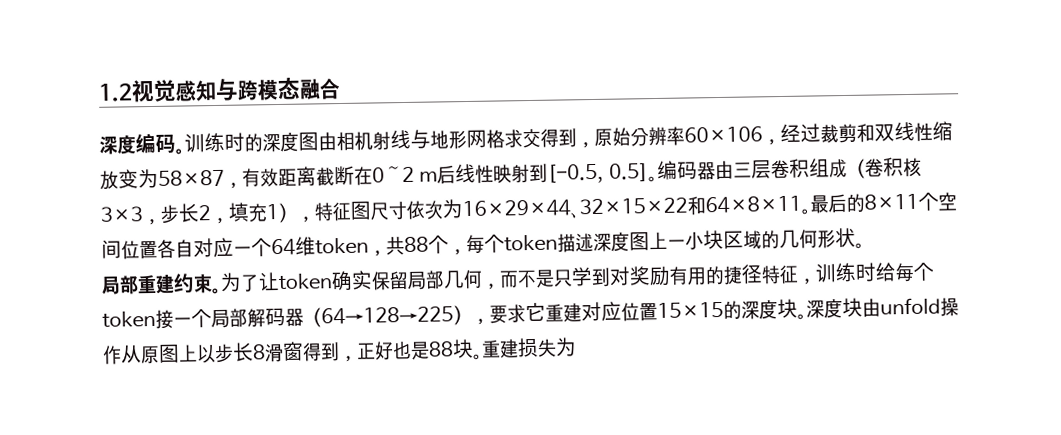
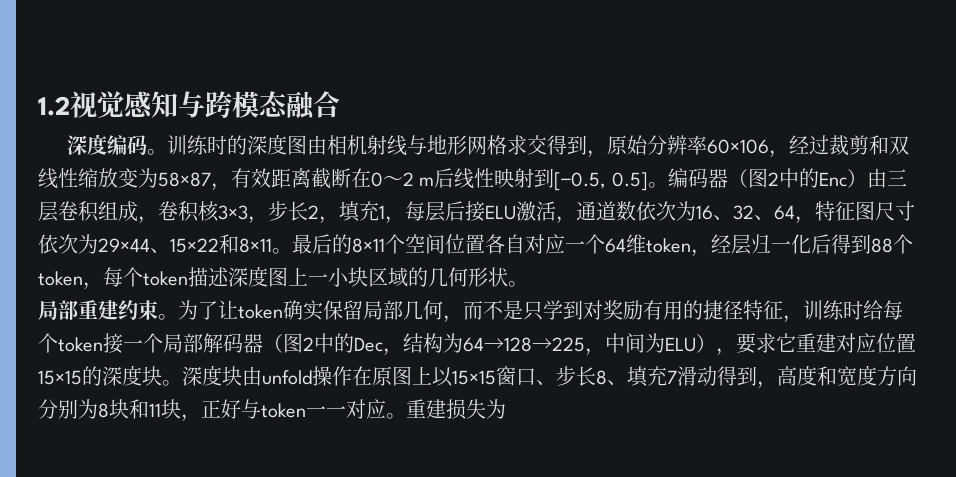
(716, 171) none -> [727,168,867,188] （图2中的Enc）
[846,158,866,179] （ -> [138,216,158,224] ，
[278,202,298,223] ） -> [385,201,795,224] ，每层后接ELU激活，通道数依次为16、32、64
[462,195,802,219] 16×29×44、32×15×22和64×8×11 -> [98,234,272,254] 29×44、15×22和8×11
[386,235,449,256] 共88个 -> [711,234,913,255] [38,271,83,286] 经层归一化后得到88个token
[321,306,454,325] 64→128→225 -> [283,333,696,356] 图2中的Dec，结构为64→128→225，中间为ELU
[120,345,142,364] 从 -> [352,366,372,386] 在
[214,338,474,364] 步长8滑窗得到，正好也是88块 -> [452,365,917,389] [38,399,386,422] 15×15窗口、步长8、填充7滑动得到，高度和宽度方向分别为8块和11块，正好与token一一对应

